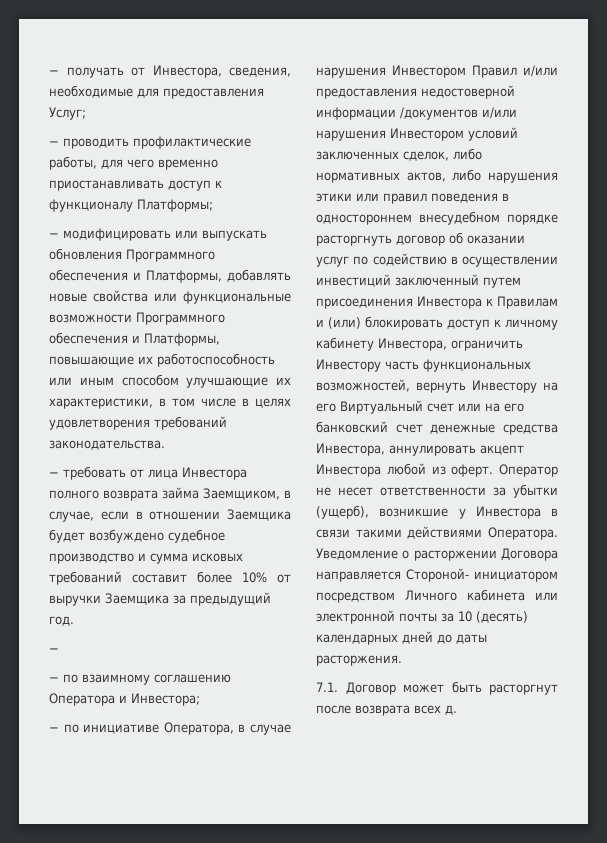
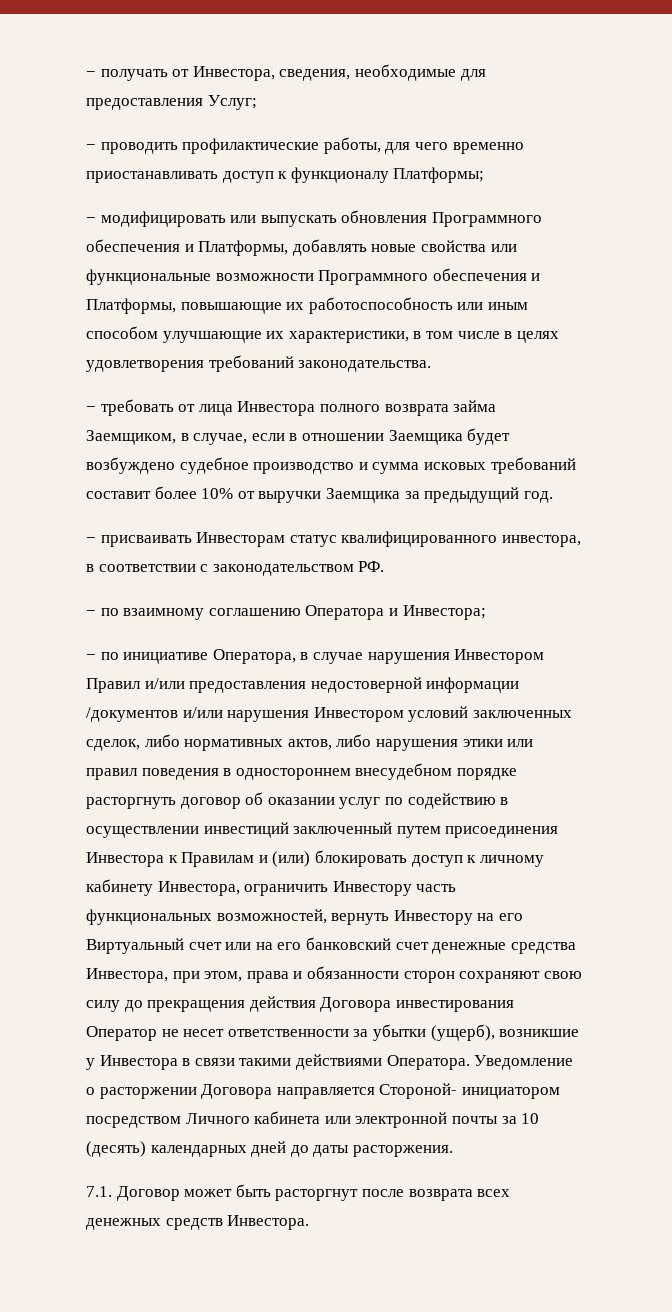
(59, 650) none -> [100,531,581,547] [86,561,385,576] присваивать Инвесторам статус квалифицированного инвестора, в соответствии с законодательством РФ.
[389,445,524,456] [316,463,494,477] аннулировать акцепт Инвестора любой из оферт. -> [172,966,582,983] [86,996,514,1012] при этом, права и обязанности сторон сохраняют свою силу до прекращения действия Договора инвестирования
[445,705,457,715] д. -> [86,1215,310,1230] денежных средств Инвестора.

